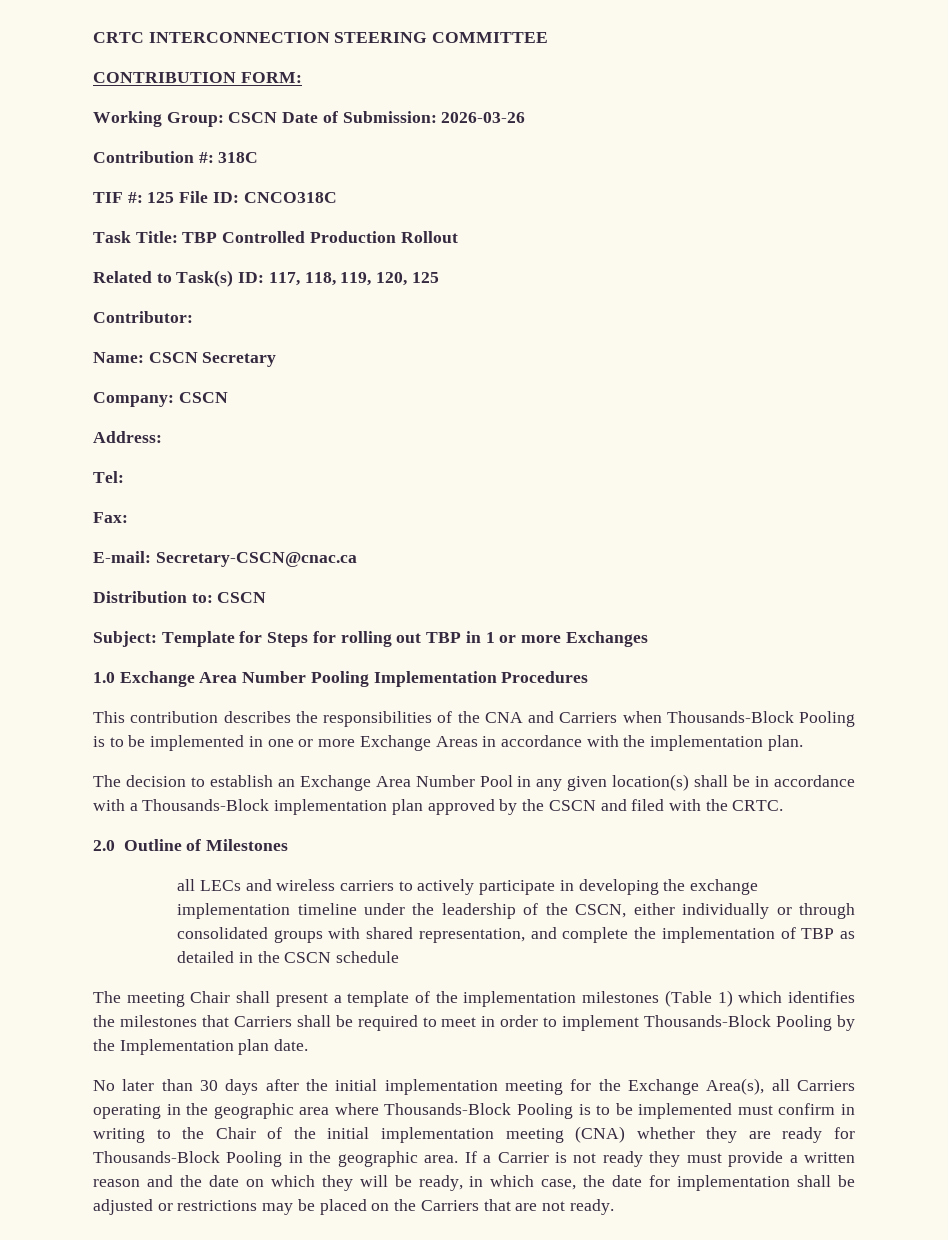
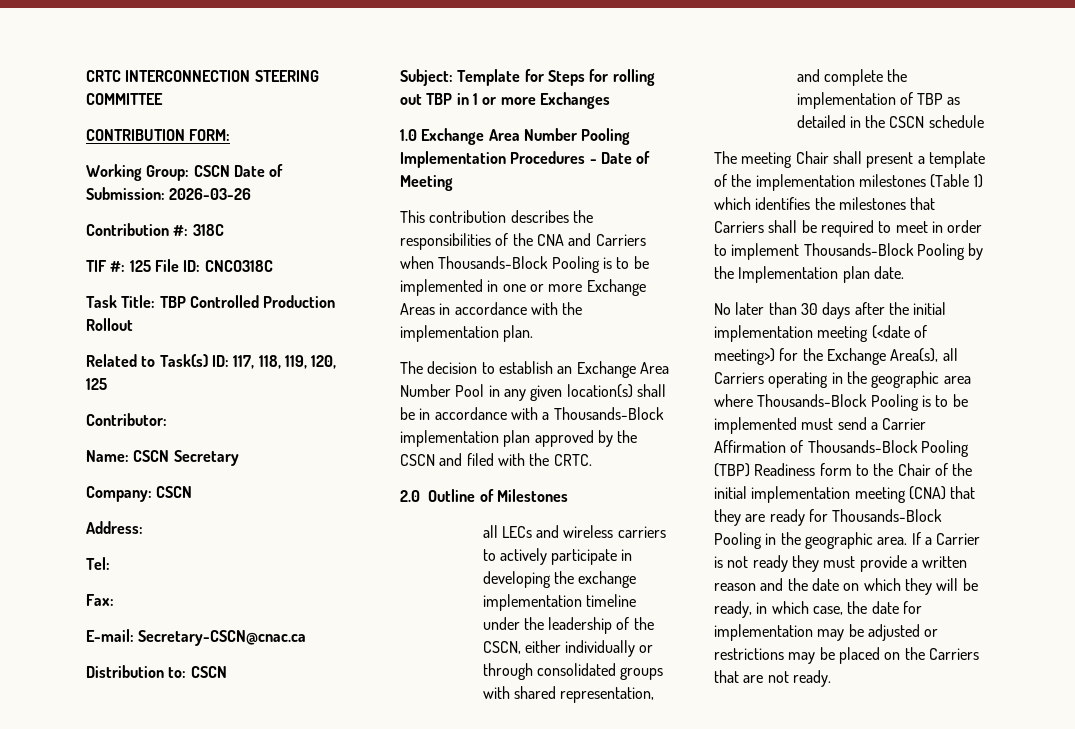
(589, 677) none -> [589,151,651,164] [400,175,453,191] - Date of Meeting
(563, 1087) none -> [871,325,927,339] [714,348,775,365] (<date of meeting>)
[778,1103,855,1115] [93,1128,145,1143] confirm in writing -> [837,417,927,430] [714,440,969,457] [714,463,852,477] send a Carrier Affirmation of Thousands-Block Pooling (TBP) Readiness form
[636,1127,695,1139] whether -> [950,486,976,499] that
[797,1175,832,1187] shall -> [817,629,845,641] may

